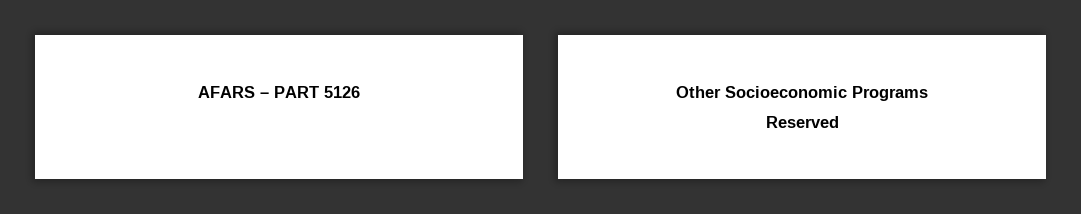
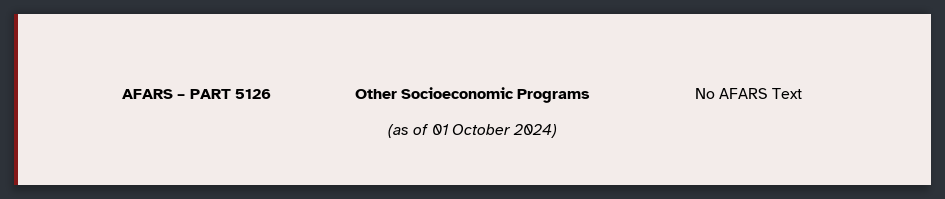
[765,116,839,128] Reserved -> [387,124,558,138] [694,88,803,99] (as of 01 October 2024) // No AFARS Text

